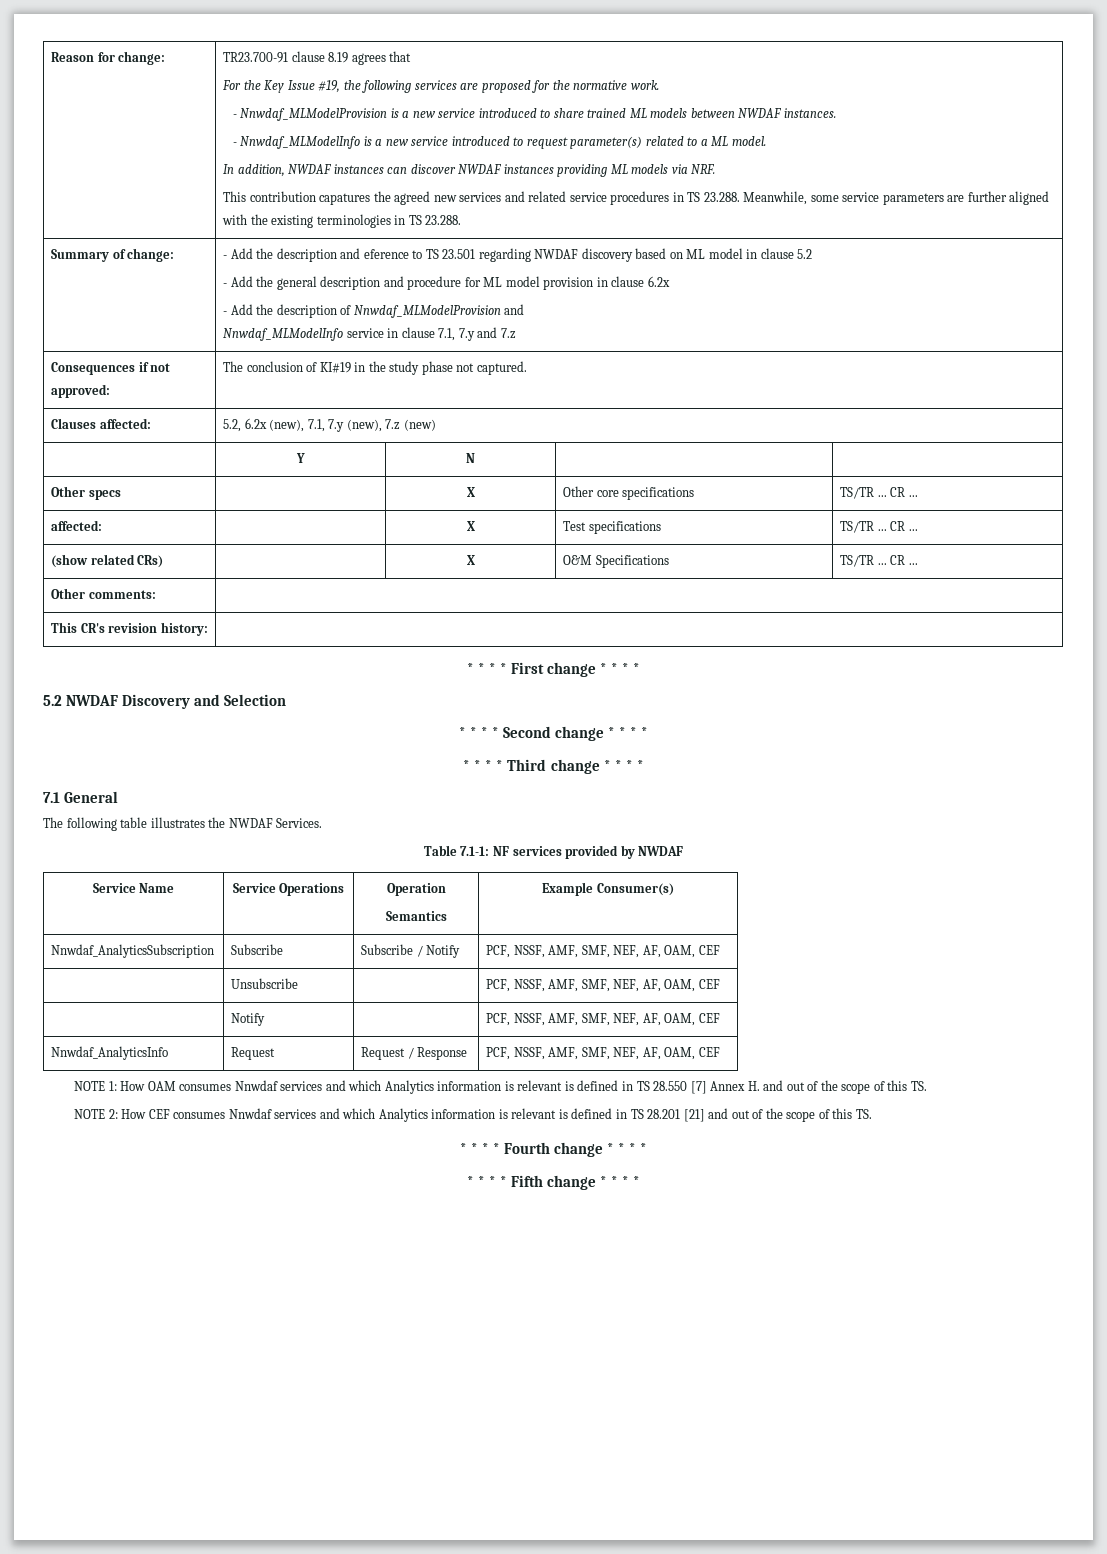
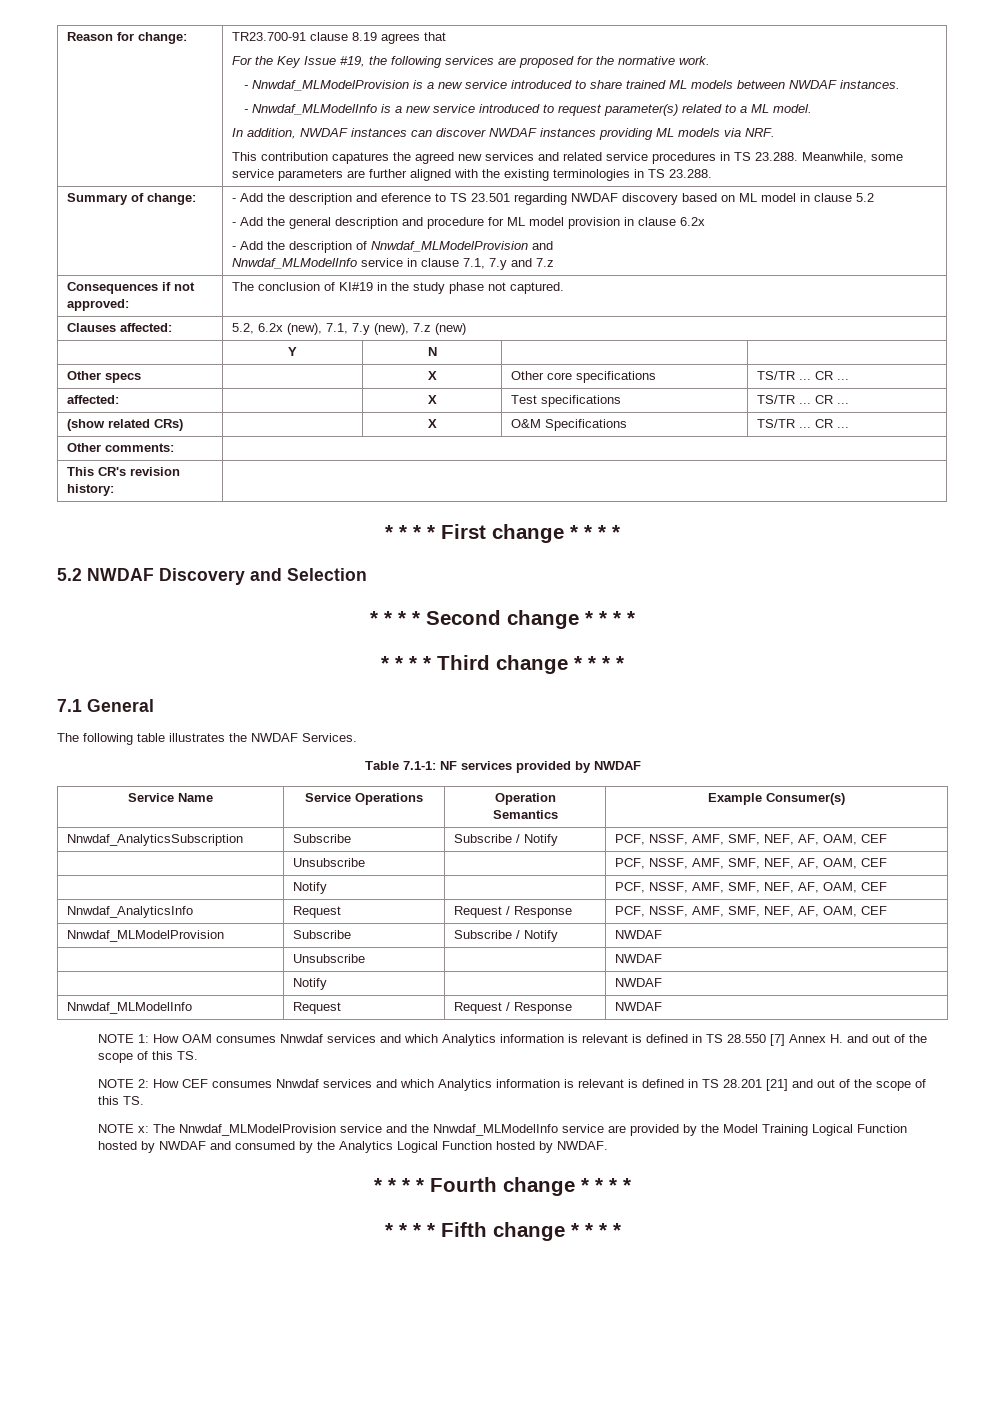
(720, 1052) none -> [67,930,225,942] [293,930,352,939] [454,930,559,942] [615,930,663,939] [293,954,366,963] [615,954,663,963] [293,978,328,990] [615,978,663,987] [67,1002,193,1014] [293,1002,342,1014] [454,1002,573,1014] [615,1002,663,1011] // Nnwdaf_MLModelProvision | Subscribe | Subscribe / Notify | NWDAF // | Unsubscribe | | NWDAF // | Notify | | NWDAF // Nnwdaf_MLModelInfo | Request | Request / Response | NWDAF
(872, 1114) none -> [97,1124,907,1136] [97,1141,608,1153] // NOTE x: The Nnwdaf_MLModelProvision service and the Nnwdaf_MLModelInfo service are provided by the Model Training Logical Function hosted by NWDAF and consumed by the Analytics Logical Function hosted by NWDAF.

